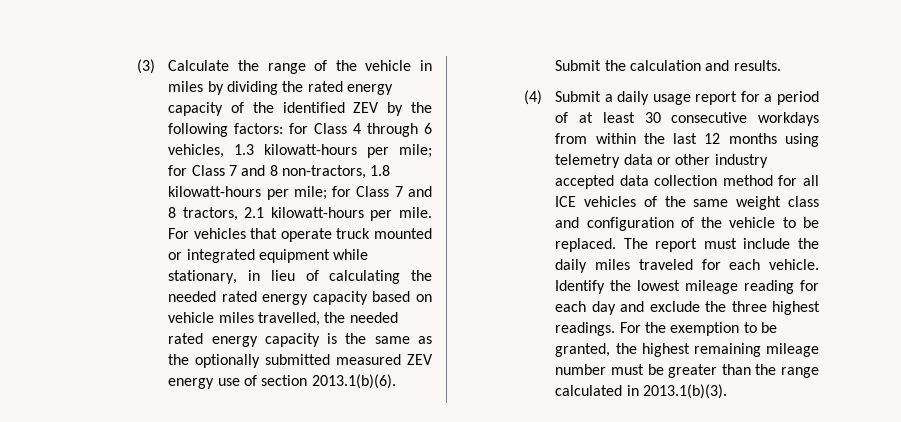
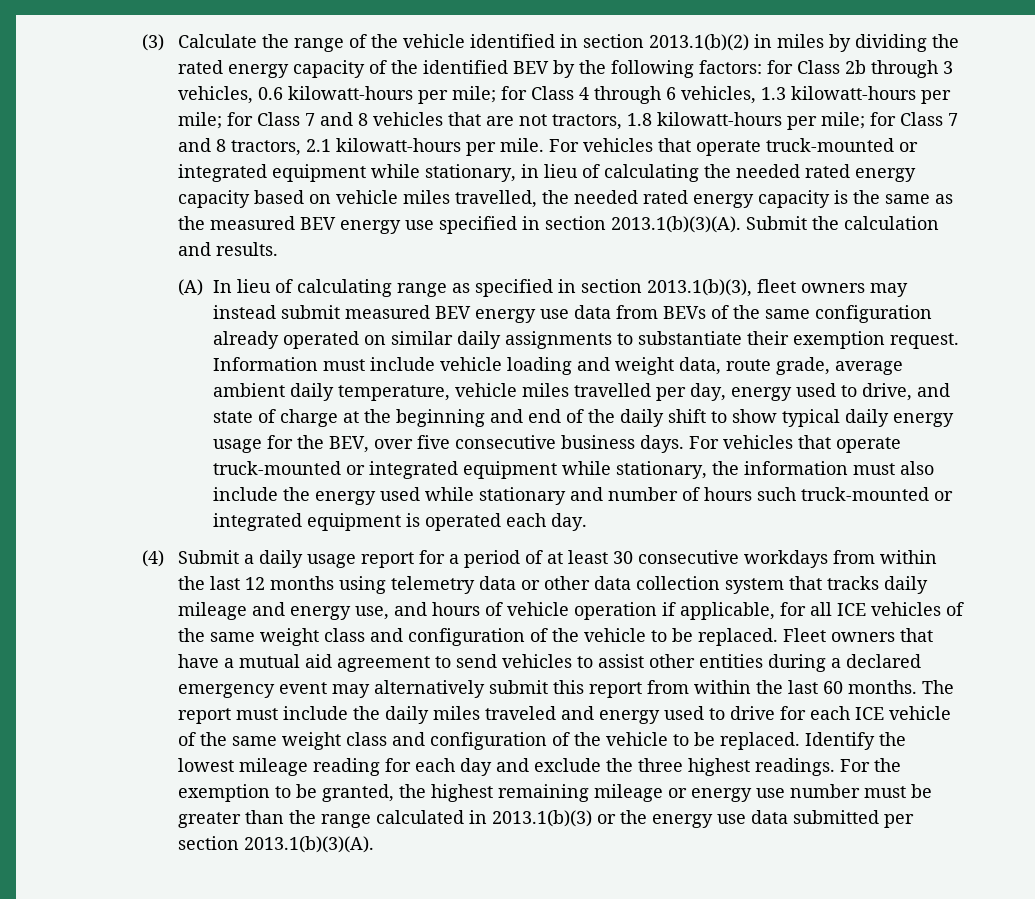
(412, 65) none -> [469,34,749,51] identified in section 2013.1(b)(2)
[353,102,380,113] ZEV -> [512,61,549,74] BEV
(348, 128) none -> [844,60,953,78] [177,86,574,104] 2b through 3 vehicles, 0.6 kilowatt-hours per mile; for Class
[281,165,366,179] non-tractors, -> [372,112,622,130] vehicles that are not tractors,
[336,228,432,239] truck mounted -> [765,138,894,152] truck-mounted
[195,354,433,368] [168,374,396,389] optionally submitted measured ZEV energy use of section 2013.1(b)(6). -> [209,216,741,234] measured BEV energy use specified in section 2013.1(b)(3)(A).
(781, 65) none -> [177,279,909,297] [213,305,933,323] [213,331,960,349] [213,357,904,375] [213,383,951,401] [213,409,955,427] [213,435,902,453] [213,461,935,479] [213,487,954,505] [213,513,588,531] // (A) In lieu of calculating range as specified in section 2013.1(b)(3), fleet owners may instead submit measured BEV energy use data from BEVs of the same configuration already operated on similar daily assignments to substantiate their exemption request. Information must include vehicle loading and weight data, route grade, average ambient daily temperature, vehicle miles travelled per day, energy used to drive, and state of charge at the beginning and end of the daily shift to show typical daily energy usage for the BEV, over five consecutive business days. For vehicles that operate truck-mounted or integrated equipment while stationary, the information must also include the energy used while stationary and number of hours such truck-mounted or integrated equipment is operated each day.
[714,154,768,168] [555,175,773,189] industry accepted data collection method -> [593,576,928,594] [177,602,775,620] data collection system that tracks daily mileage and energy use, and hours of vehicle operation if applicable,
(617, 245) none -> [782,628,933,642] [177,654,921,672] [177,680,917,698] Fleet owners that have a mutual aid agreement to send vehicles to assist other entities during a declared emergency event may alternatively submit this report from within the last 60 months.
[701,259,819,270] for each vehicle. -> [560,706,951,724] [177,732,800,750] and energy used to drive for each ICE vehicle of the same weight class and configuration of the vehicle to be replaced.
(819, 350) none -> [667,788,785,802] or energy use
[643,384,728,399] 2013.1(b)(3). -> [491,810,914,828] [177,836,374,853] 2013.1(b)(3) or the energy use data submitted per section 2013.1(b)(3)(A).

